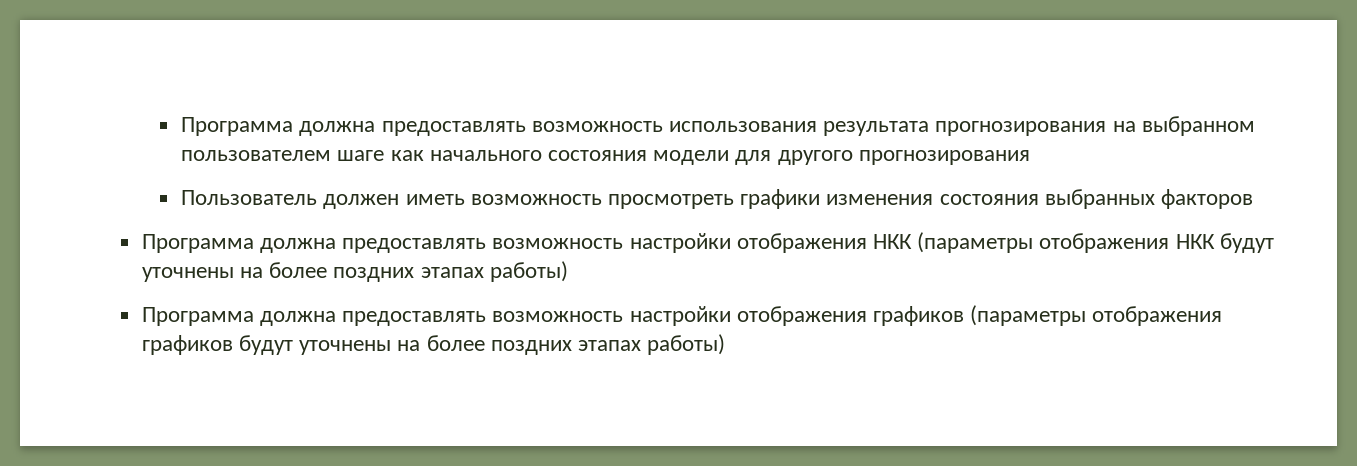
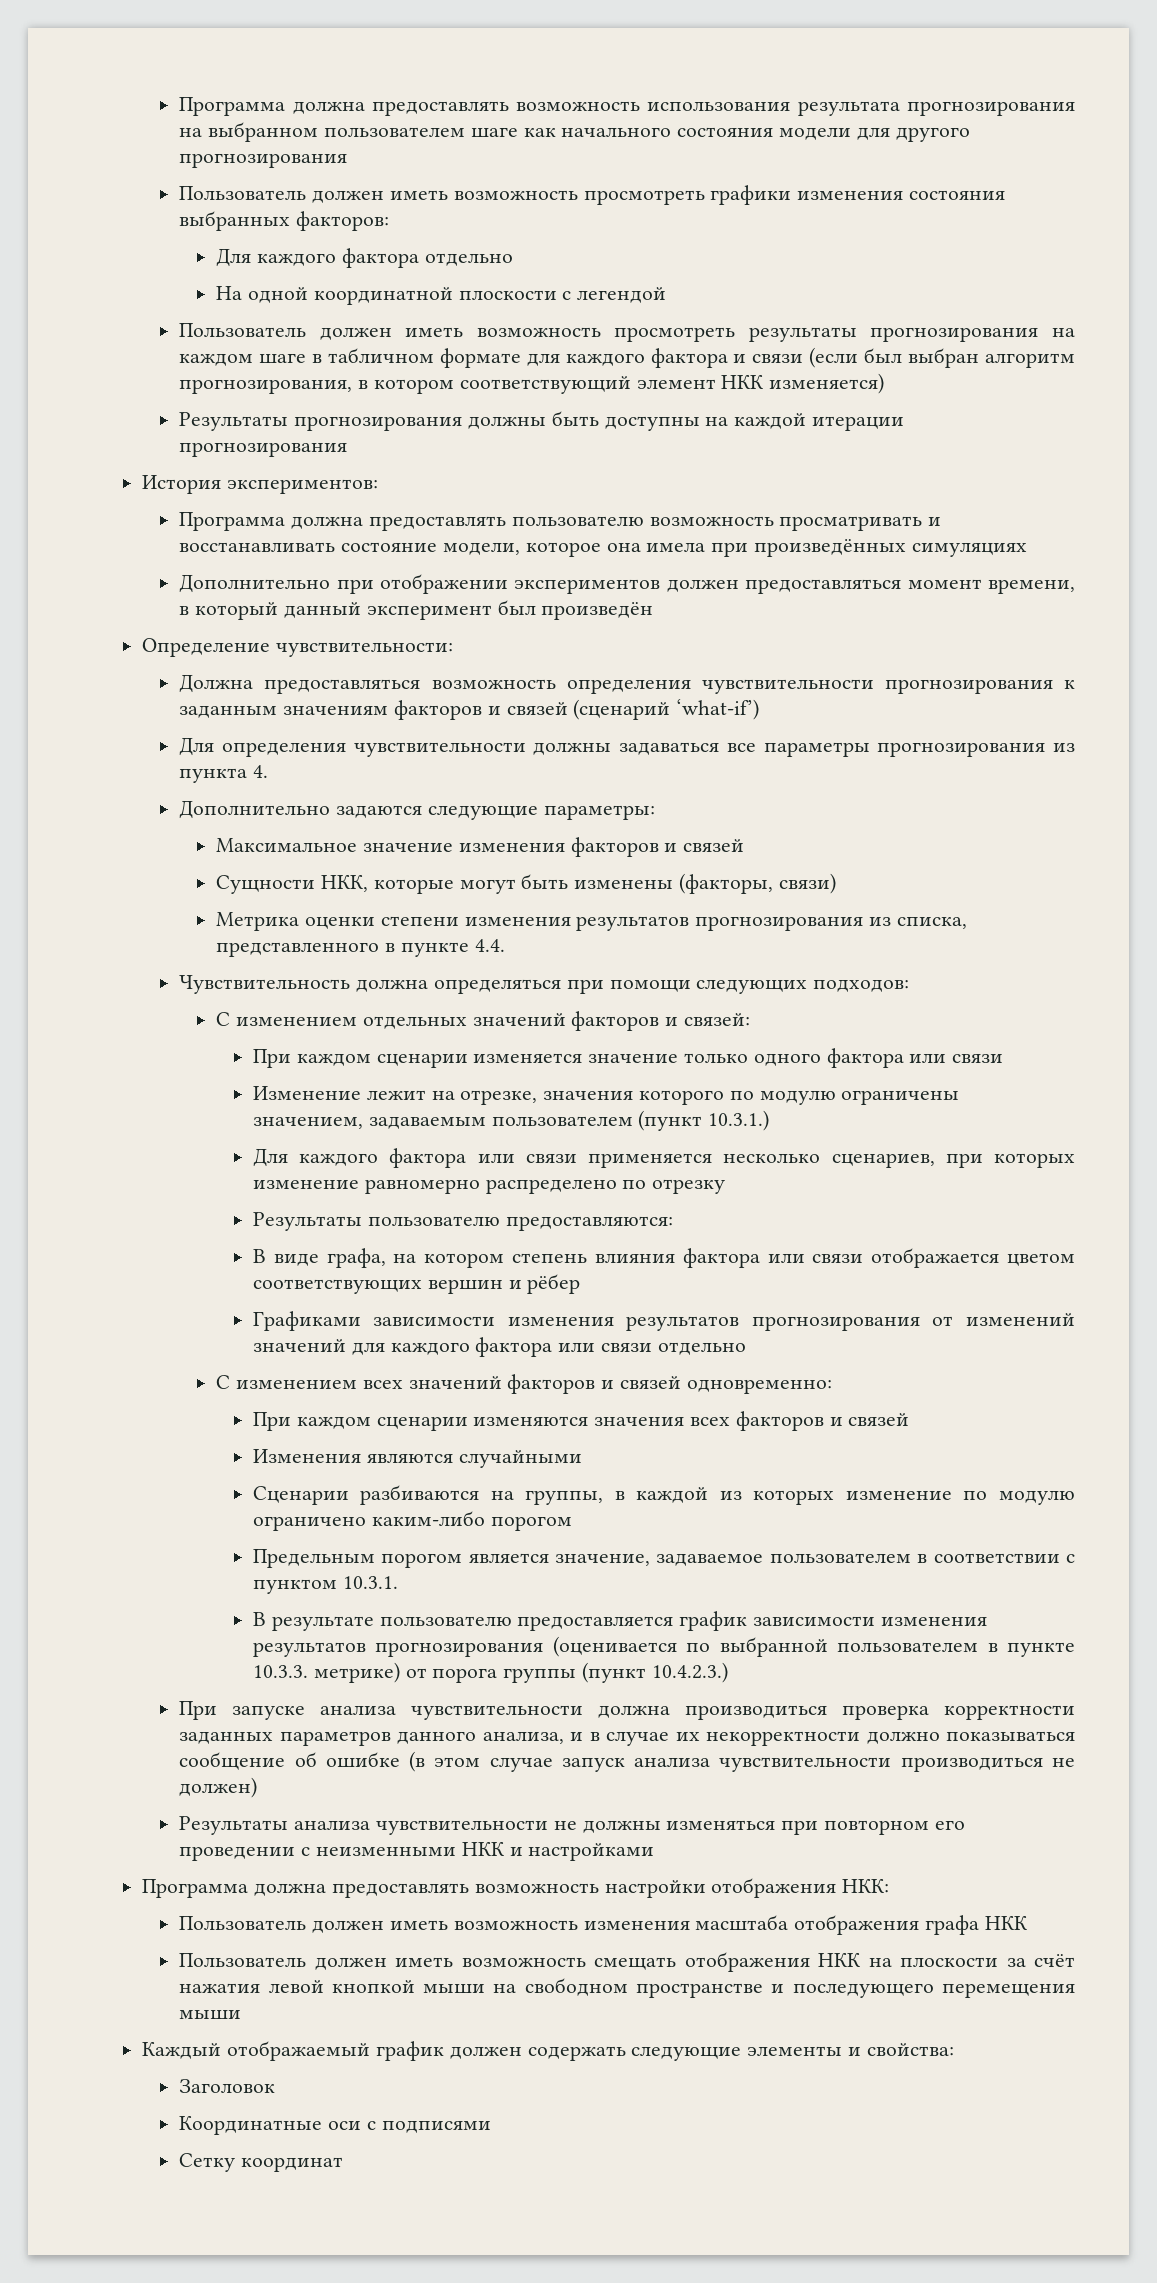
[1160,189,1253,209] [141,232,1274,253] [141,261,568,282] [141,305,1223,326] [141,334,726,355] факторов // Программа должна предоставлять возможность настройки отображения НКК (параметры отображения НКК будут уточнены на более поздних этапах работы) // Программа должна предоставлять возможность настройки отображения графиков (параметры отображения графиков будут уточнены на более поздних этапах работы) -> [296,211,390,231] [216,248,513,268] [216,286,667,305] [179,323,1075,342] [179,347,1075,368] [179,373,885,394] [179,411,904,431] [179,442,348,457] [142,475,379,494] [179,512,942,531] [179,539,1027,557] [179,574,1075,594] [179,600,654,620] [142,638,454,657] [179,674,1075,694] [179,699,760,720] [179,737,1075,757] [179,765,269,783] [179,800,655,820] [216,837,745,857] [216,873,836,894] [216,912,967,931] [216,939,505,957] [179,975,910,994] [216,1011,750,1031] [252,1048,1004,1068] [252,1086,960,1105] [252,1110,770,1131] [252,1148,1075,1168] [252,1179,726,1194] [252,1212,673,1231] [252,1248,1075,1268] [252,1274,581,1294] [252,1311,1075,1331] [252,1337,746,1357] [216,1374,832,1394] [252,1411,910,1431] [252,1449,582,1468] [252,1485,1076,1505] [252,1511,572,1531] [252,1549,1075,1568] [252,1576,398,1594] [252,1611,987,1631] [252,1636,1075,1657] [252,1662,728,1683] [179,1701,1075,1720] [179,1731,1075,1746] [179,1751,1075,1772] [179,1777,258,1798] [179,1816,965,1835] [179,1842,655,1861] [142,1878,890,1898] [179,1915,1027,1935] [179,1952,1076,1972] [179,1978,1075,1998] [179,2010,242,2020] [142,2041,954,2061] [179,2079,276,2093] [179,2116,491,2135] [179,2153,344,2172] факторов: // Для каждого фактора отдельно // На одной координатной плоскости с легендой // Пользователь должен иметь возможность просмотреть результаты прогнозирования на каждом шаге в табличном формате для каждого фактора и связи (если был выбран алгоритм прогнозирования, в котором соответствующий элемент НКК изменяется) // Результаты прогнозирования должны быть доступны на каждой итерации прогнозирования // История экспериментов: // Программа должна предоставлять пользователю возможность просматривать и восстанавливать состояние модели, которое она имела при произведённых симуляциях // Дополнительно при отображении экспериментов должен предоставляться момент времени, в который данный эксперимент был произведён // Определение чувствительности: // Должна предоставляться возможность определения чувствительности прогнозирования к заданным значениям факторов и связей (сценарий ‘what-if’) // Для определения чувствительности должны задаваться все параметры прогнозирования из пункта 4. // Дополнительно задаются следующие параметры: // Максимальное значение изменения факторов и связей // Сущности НКК, которые могут быть изменены (факторы, связи) // Метрика оценки степени изменения результатов прогнозирования из списка, представленного в пункте 4.4. // Чувствительность должна определяться при помощи следующих подходов: // С изменением отдельных значений факторов и связей: // При каждом сценарии изменяется значение только одного фактора или связи // Изменение лежит на отрезке, значения которого по модулю ограничены значением, задаваемым пользователем (пункт 10.3.1.) // Для каждого фактора или связи применяется несколько сценариев, при которых изменение равномерно распределено по отрезку // Результаты пользователю предоставляются: // В виде графа, на котором степень влияния фактора или связи отображается цветом соответствующих вершин и рёбер // Графиками зависимости изменения результатов прогнозирования от изменений значений для каждого фактора или связи отдельно // С изменением всех значений факторов и связей одновременно: // При каждом сценарии изменяются значения всех факторов и связей // Изменения являются случайными // Сценарии разбиваются на группы, в каждой из которых изменение по модулю ограничено каким-либо порогом // Предельным порогом является значение, задаваемое пользователем в соответствии с пунктом 10.3.1. // В результате пользователю предоставляется график зависимости изменения результатов прогнозирования (оценивается по выбранной пользователем в пункте 10.3.3. метрике) от порога группы (пункт 10.4.2.3.) // При запуске анализа чувствительности должна производиться проверка корректности заданных параметров данного анализа, и в случае их некорректности должно показываться сообщение об ошибке (в этом случае запуск анализа чувствительности производиться не должен) // Результаты анализа чувствительности не должны изменяться при повторном его проведении с неизменными НКК и настройками // Программа должна предоставлять возможность настройки отображения НКК: // Пользователь должен иметь возможность изменения масштаба отображения графа НКК // Пользователь должен иметь возможность смещать отображения НКК на плоскости за счёт нажатия левой кнопкой мыши на свободном пространстве и последующего перемещения мыши // Каждый отображаемый график должен содержать следующие элементы и свойства: // Заголовок // Координатные оси с подписями // Сетку координат

